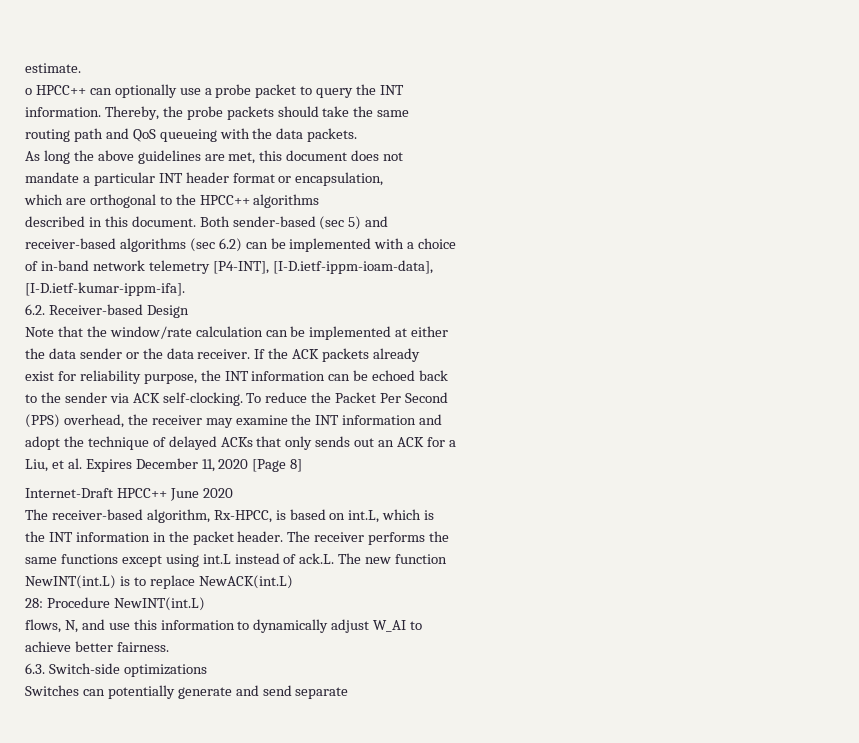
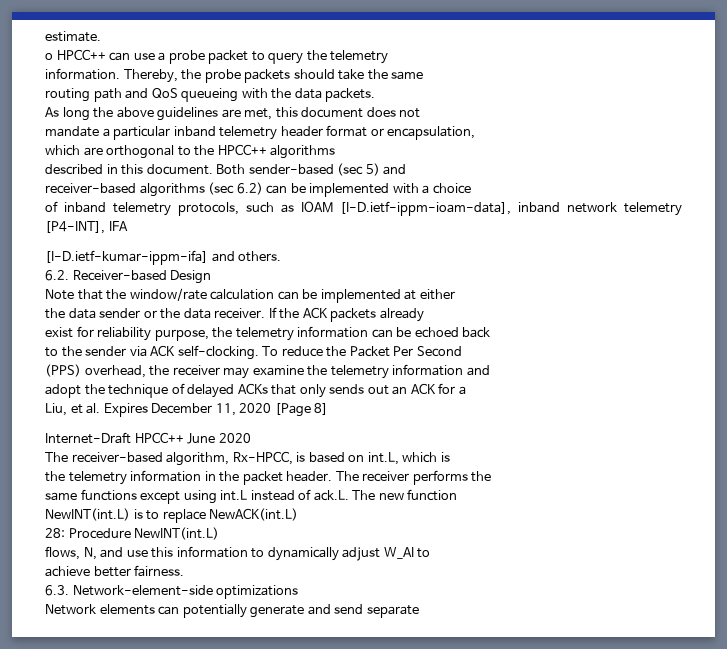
[114,84,177,98] optionally -> (131, 56) none
[380,85,405,95] INT -> [330,50,389,64] telemetry
[158,173,183,183] INT -> [173,126,278,140] inband telemetry
[40,260,433,274] [25,282,185,296] in-band network telemetry [P4-INT], [I-D.ietf-ippm-ioam-data], // [I-D.ietf-kumar-ippm-ifa]. -> [64,201,682,216] [45,221,128,234] [45,250,282,265] inband telemetry protocols, such as IOAM [I-D.ietf-ippm-ioam-data], inband network telemetry [P4-INT], IFA // [I-D.ietf-kumar-ippm-ifa] and others.
[224,371,249,381] INT -> [235,327,294,341] telemetry
[315,415,340,425] INT -> [330,365,389,379] telemetry
[48,532,73,542] INT -> [68,471,127,485] telemetry
[48,663,120,674] Switch-side -> [72,585,213,596] Network-element-side
[25,685,79,696] Switches -> [45,604,155,615] Network elements

